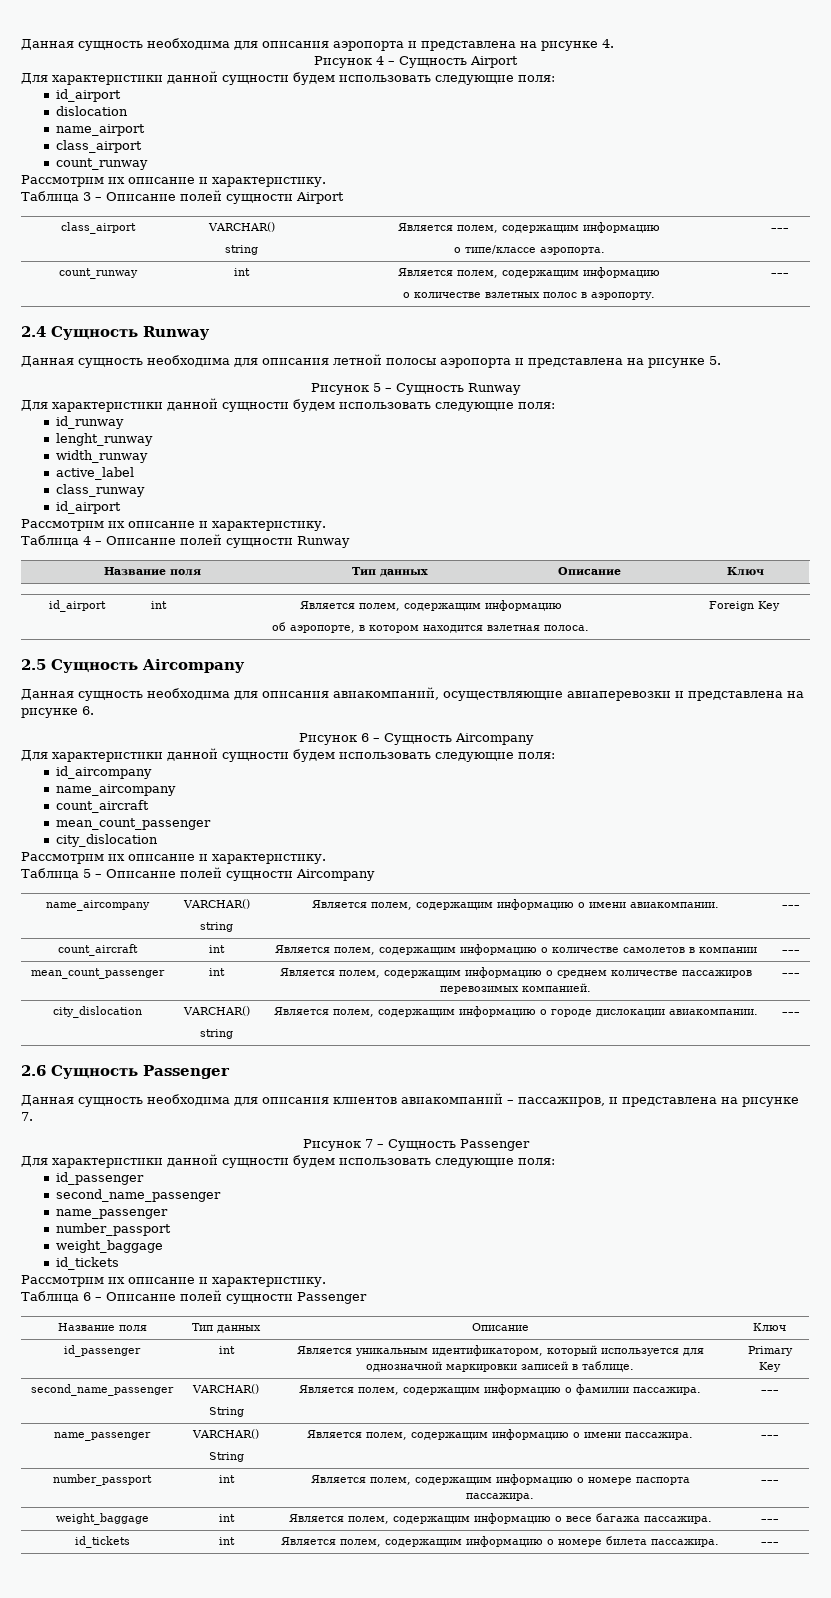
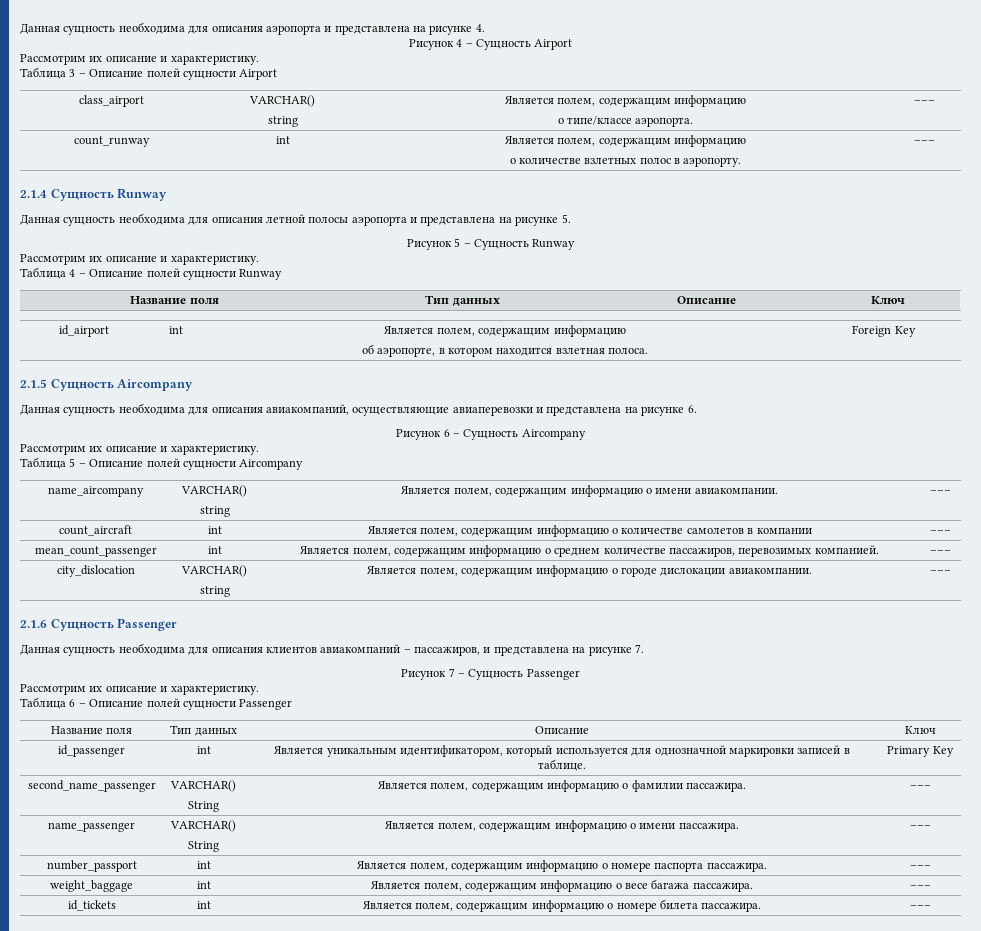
[21,71,555,85] [55,89,121,102] [55,106,128,116] [55,124,145,136] [55,140,142,153] [55,158,148,170] // Для характеристики данной сущности будем использовать следующие поля: // id_airport // dislocation // name_airport // class_airport // count_runway -> (573, 44) none
[21,326,46,337] 2.4 -> [20,190,47,198] 2.1.4
[21,398,555,412] [55,416,124,429] [55,433,153,446] [55,450,148,463] [55,467,134,480] [55,484,145,497] [55,501,121,514] // Для характеристики данной сущности будем использовать следующие поля: // id_runway // lenght_runway // width_runway // active_label // class_runway // id_airport -> (576, 244) none
[21,659,46,670] 2.5 -> [20,379,47,388] 2.1.5
[21,748,555,762] [55,766,152,779] [55,784,176,796] [55,800,149,813] [55,818,211,830] [55,834,158,847] // Для характеристики данной сущности будем использовать следующие поля: // id_aircompany // name_aircompany // count_aircraft // mean_count_passenger // city_dislocation -> (586, 434) none
[681,970,752,978] пассажиров -> [668,547,735,557] пассажиров,
[21,1065,46,1076] 2.6 -> [20,620,47,628] 2.1.6
[21,1154,555,1168] [55,1172,144,1185] [55,1189,221,1202] [55,1209,168,1219] [55,1223,171,1236] [55,1240,163,1253] [55,1257,119,1270] // Для характеристики данной сущности будем использовать следующие поля: // id_passenger // second_name_passenger // name_passenger // number_passport // weight_baggage // id_tickets -> (580, 674) none

